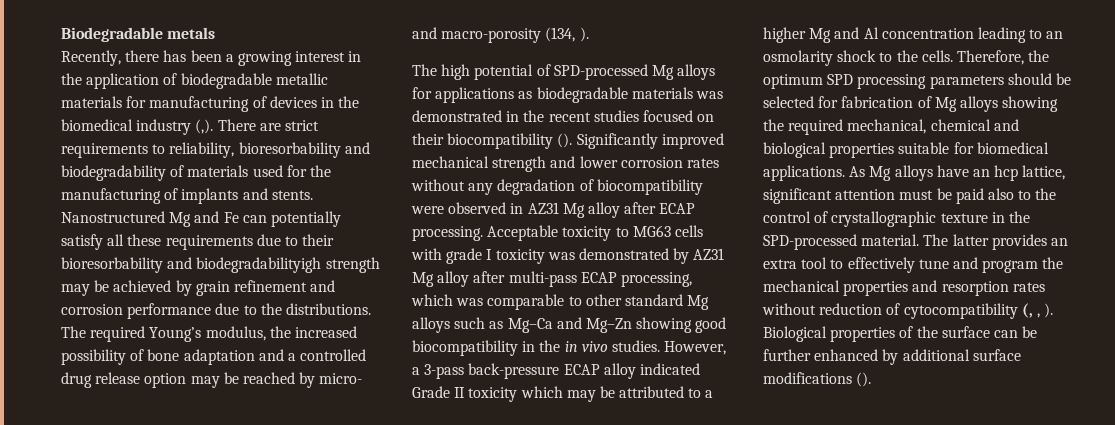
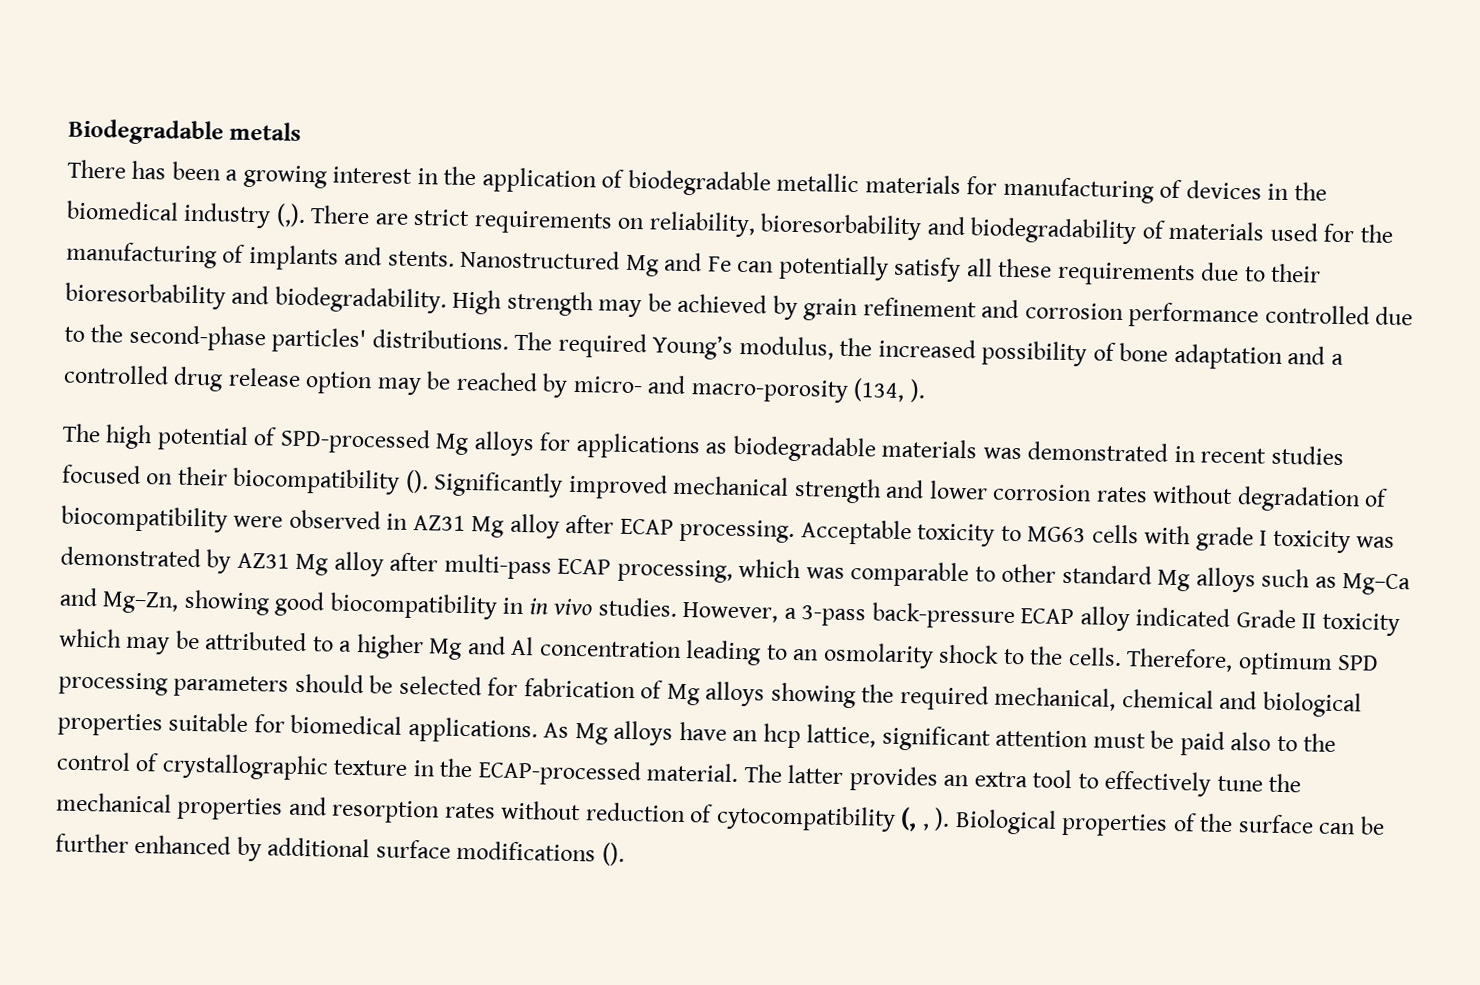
[61,50,160,66] Recently, there -> [67,159,126,179] There
[152,144,166,154] to -> [617,217,646,230] on
[196,257,322,273] biodegradabilityigh -> [274,286,503,315] biodegradability. High
(212, 311) none -> [1264,304,1370,325] controlled
(282, 309) none -> [128,324,367,354] second-phase particles'
[523,110,545,122] the -> (1196, 454) none
[468,183,494,195] any -> (1234, 494) none
[585,318,632,333] Mg–Zn -> [102,591,180,614] Mg–Zn,
[539,340,561,352] the -> (526, 606) none
[1028,50,1050,62] the -> (1234, 660) none
[763,234,857,250] SPD-processed -> [477,759,642,787] ECAP-processed
[952,257,1039,273] and program -> (1263, 783) none

